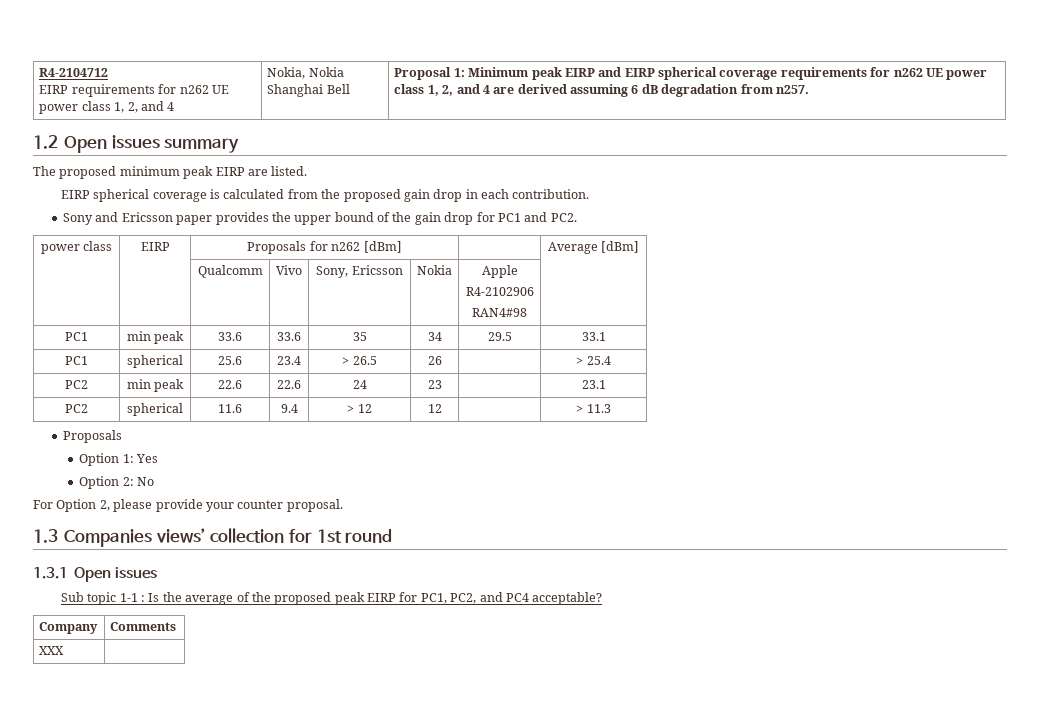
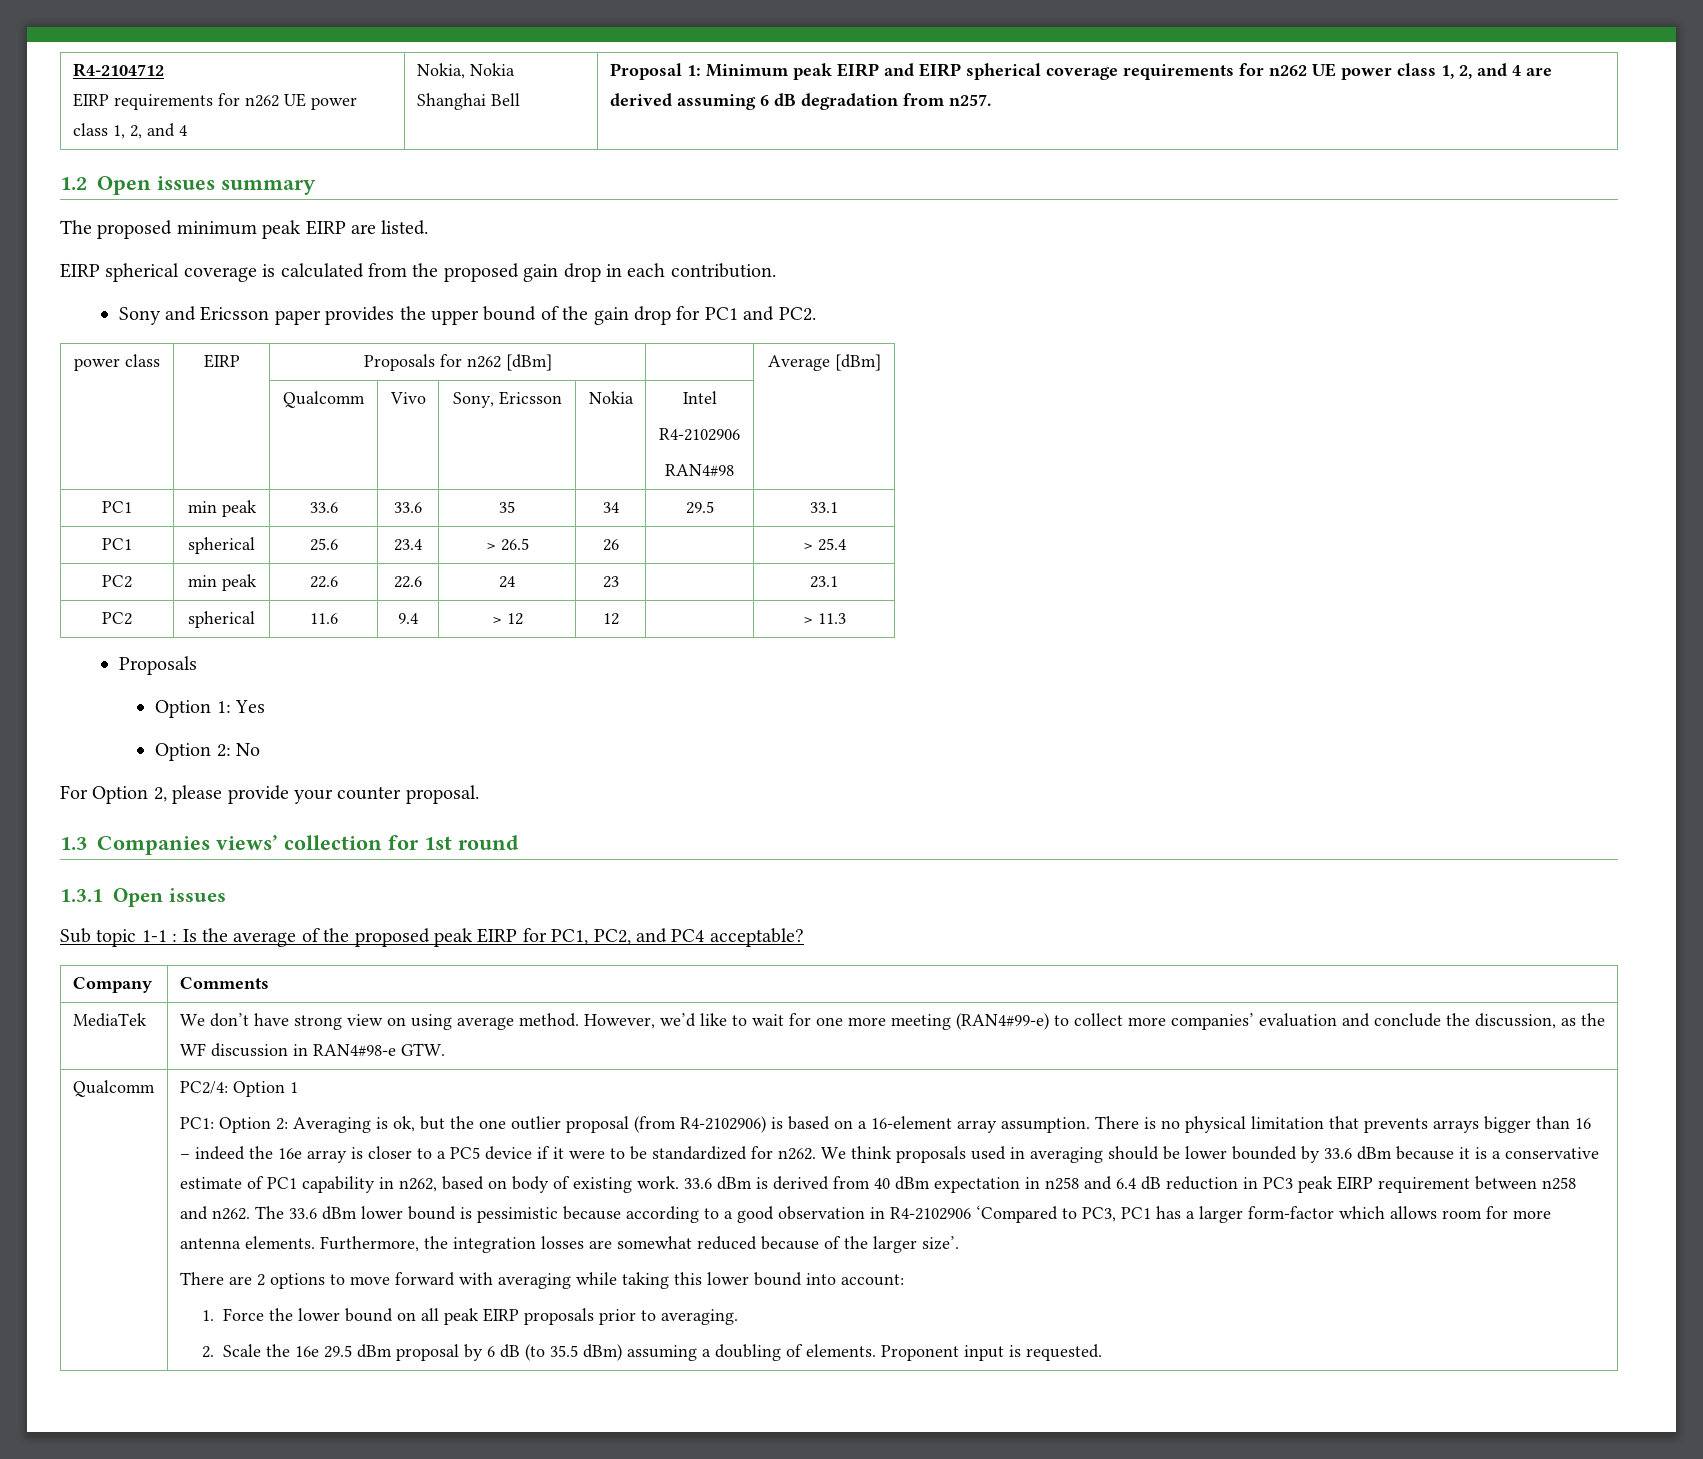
[481,265,518,278] Apple -> [682,391,717,404] Intel
[39,646,65,655] XXX | -> [72,1013,147,1027] [179,1013,1605,1030] [179,1043,445,1057] [72,1080,155,1097] [179,1081,298,1097] [179,1116,1591,1133] [179,1146,1599,1163] [179,1176,1576,1193] [179,1205,1551,1223] [179,1236,959,1253] [179,1272,904,1289] [201,1308,738,1325] [201,1344,1102,1361] MediaTek | We don’t have strong view on using average method. However, we’d like to wait for one more meeting (RAN4#99-e) to collect more companies’ evaluation and conclude the discussion, as the WF discussion in RAN4#98-e GTW. // Qualcomm | PC2/4: Option 1 // PC1: Option 2: Averaging is ok, but the one outlier proposal (from R4-2102906) is based on a 16-element array assumption. There is no physical limitation that prevents arrays bigger than 16 – indeed the 16e array is closer to a PC5 device if it were to be standardized for n262. We think proposals used in averaging should be lower bounded by 33.6 dBm because it is a conservative estimate of PC1 capability in n262, based on body of existing work. 33.6 dBm is derived from 40 dBm expectation in n258 and 6.4 dB reduction in PC3 peak EIRP requirement between n258 and n262. The 33.6 dBm lower bound is pessimistic because according to a good observation in R4-2102906 ‘Compared to PC3, PC1 has a larger form-factor which allows room for more antenna elements. Furthermore, the integration losses are somewhat reduced because of the larger size’. // There are 2 options to move forward with averaging while taking this lower bound into account: // 1. Force the lower bound on all peak EIRP proposals prior to averaging. // 2. Scale the 16e 29.5 dBm proposal by 6 dB (to 35.5 dBm) assuming a doubling of elements. Proponent input is requested.

